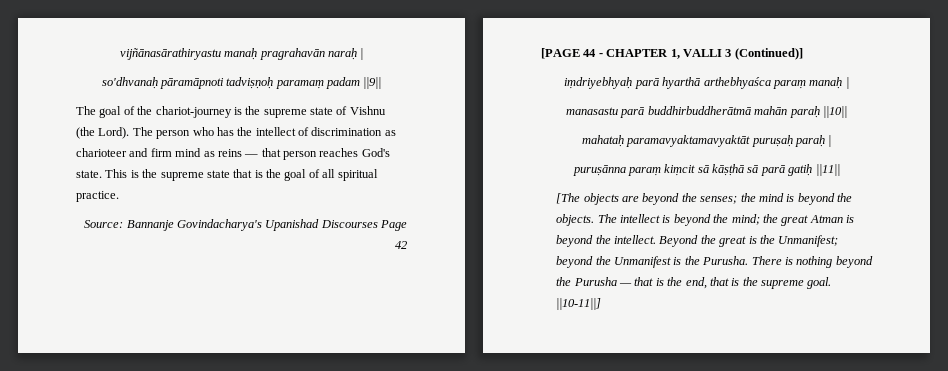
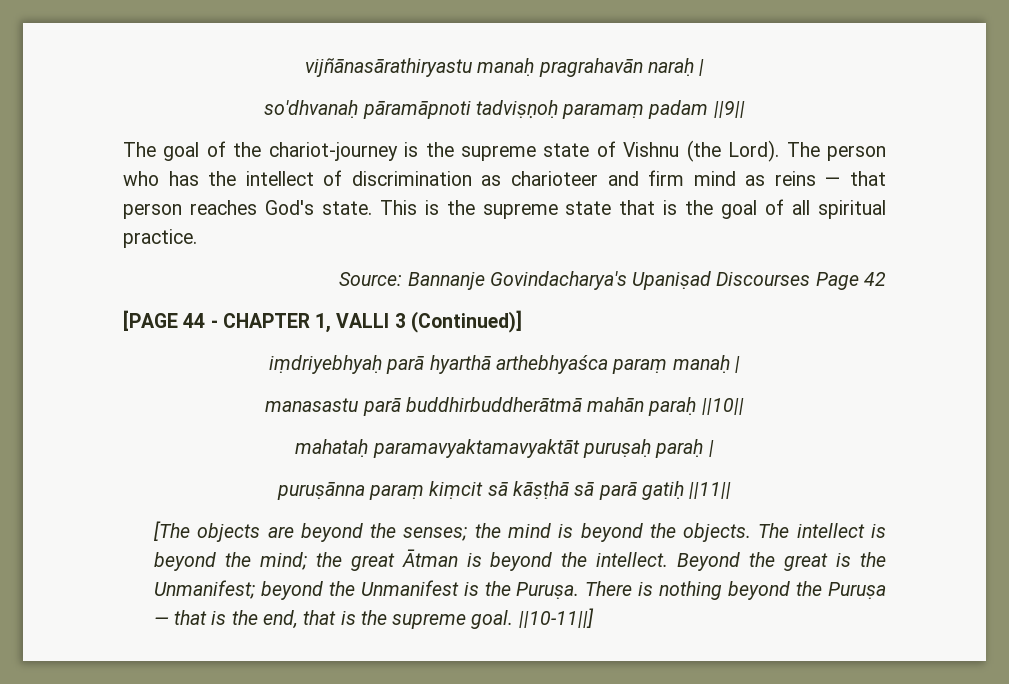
[265,219,320,231] Upanishad -> [632,271,712,290] Upaniṣad
[809,215,843,223] Atman -> [401,549,458,567] Ātman
[702,256,749,265] Purusha. -> [516,582,580,599] Puruṣa.
[573,277,617,286] Purusha -> [827,582,886,599] Puruṣa

